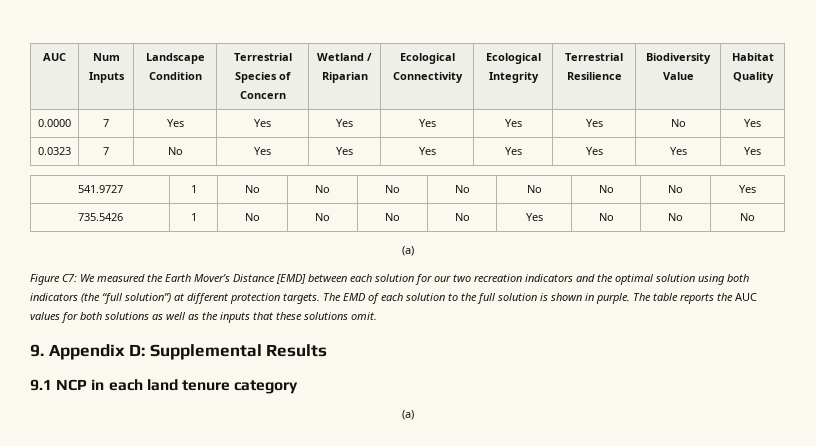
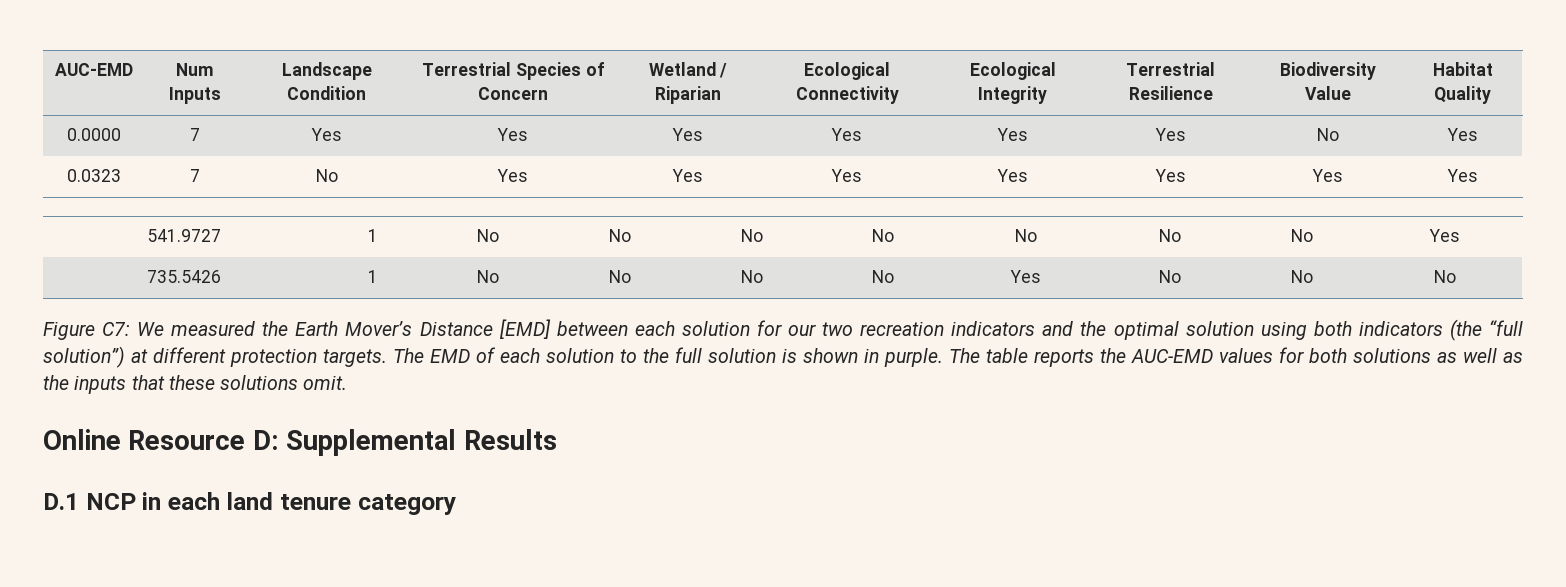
[43,53,66,61] AUC -> [55,63,133,76] AUC-EMD
[402,246,414,256] // (a) -> (1456, 276) none
[735,293,757,301] AUC -> [1131,349,1213,363] AUC-EMD
[30,344,125,360] 9. Appendix -> [43,429,246,450] Online Resource
[30,379,52,391] 9.1 -> [43,493,79,510] D.1
[402,410,414,420] // (a) -> (456, 504) none

